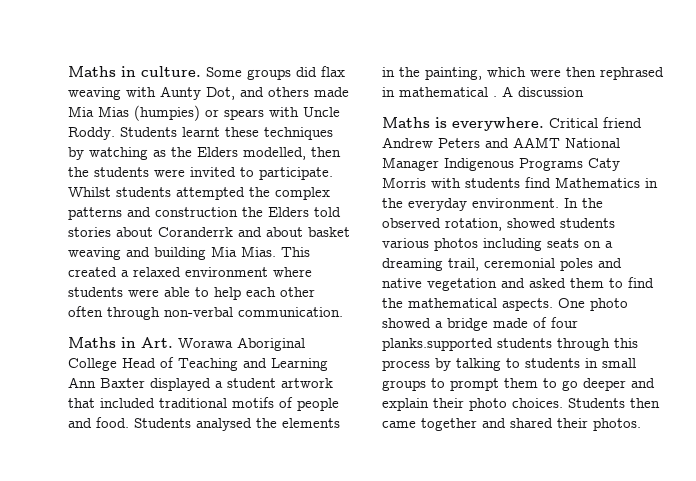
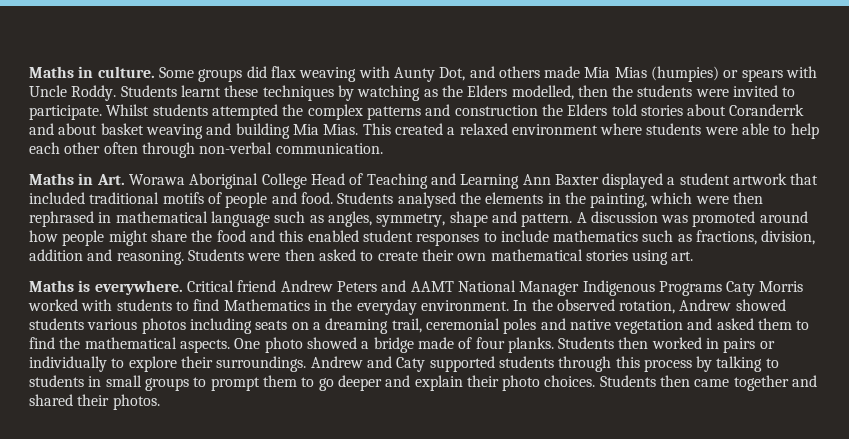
[493,86,584,97] . A discussion -> [210,211,808,227] [29,230,816,246] [29,249,694,265] language such as angles, symmetry, shape and pattern. A discussion was promoted around how people might share the food and this enabled student responses to include mathematics such as fractions, division, addition and reasoning. Students were then asked to create their own mathematical stories using art.
(426, 182) none -> [28,299,78,311] worked
(520, 183) none -> [175,301,189,311] to
(502, 224) none -> [679,299,732,311] Andrew
[382,338,493,351] planks.supported -> [507,337,775,353] [29,356,495,372] planks. Students then worked in pairs or individually to explore their surroundings. Andrew and Caty supported

